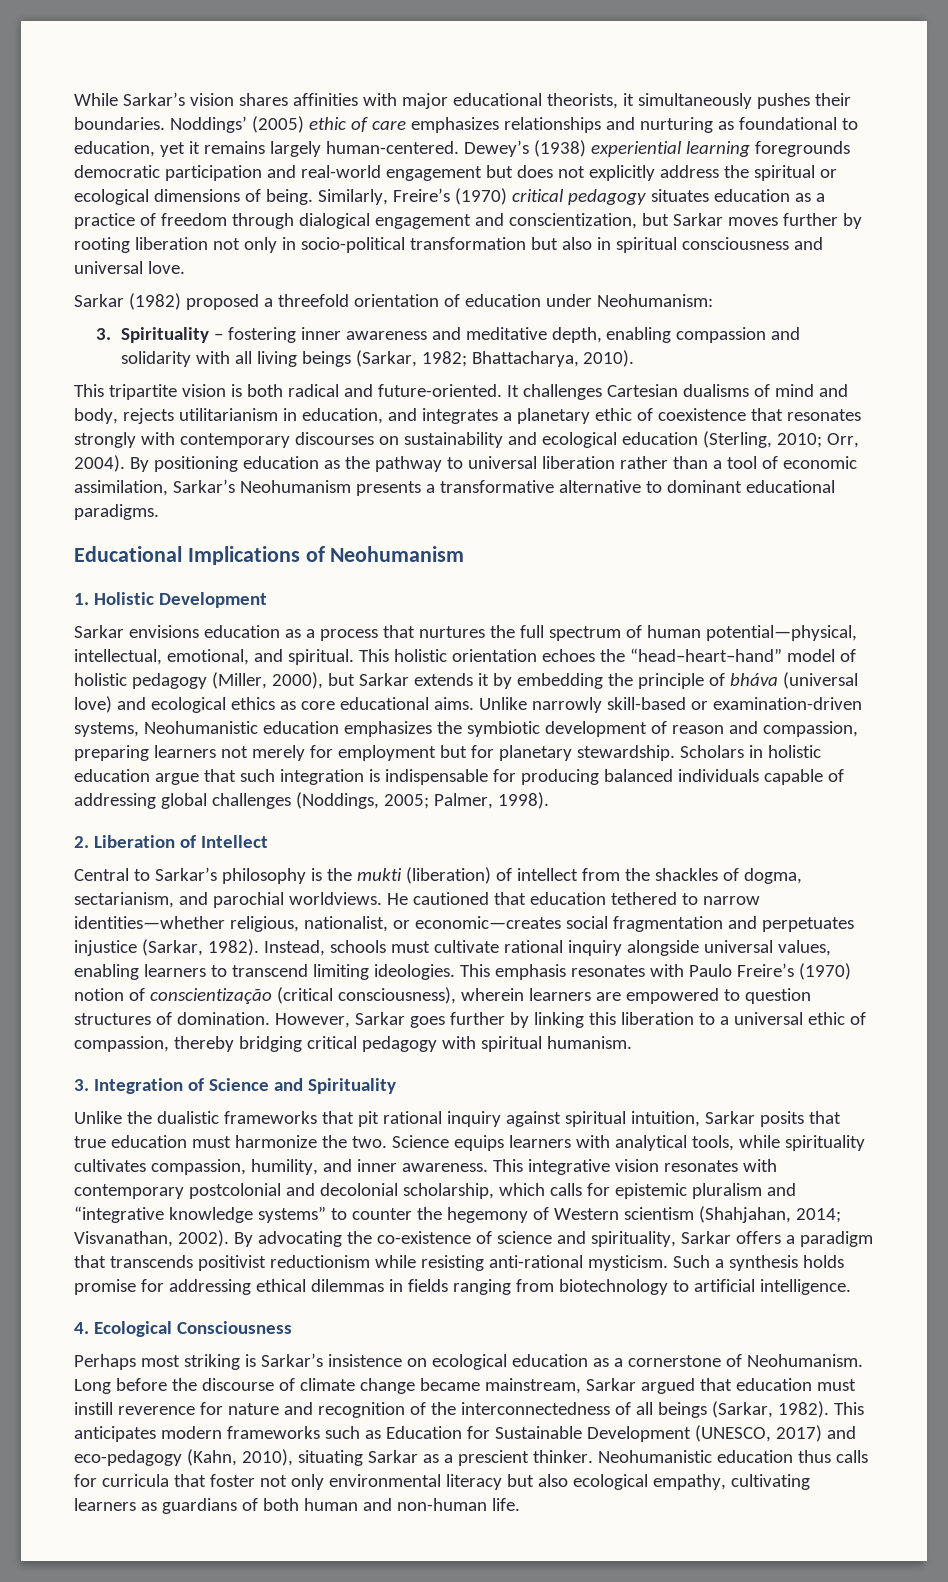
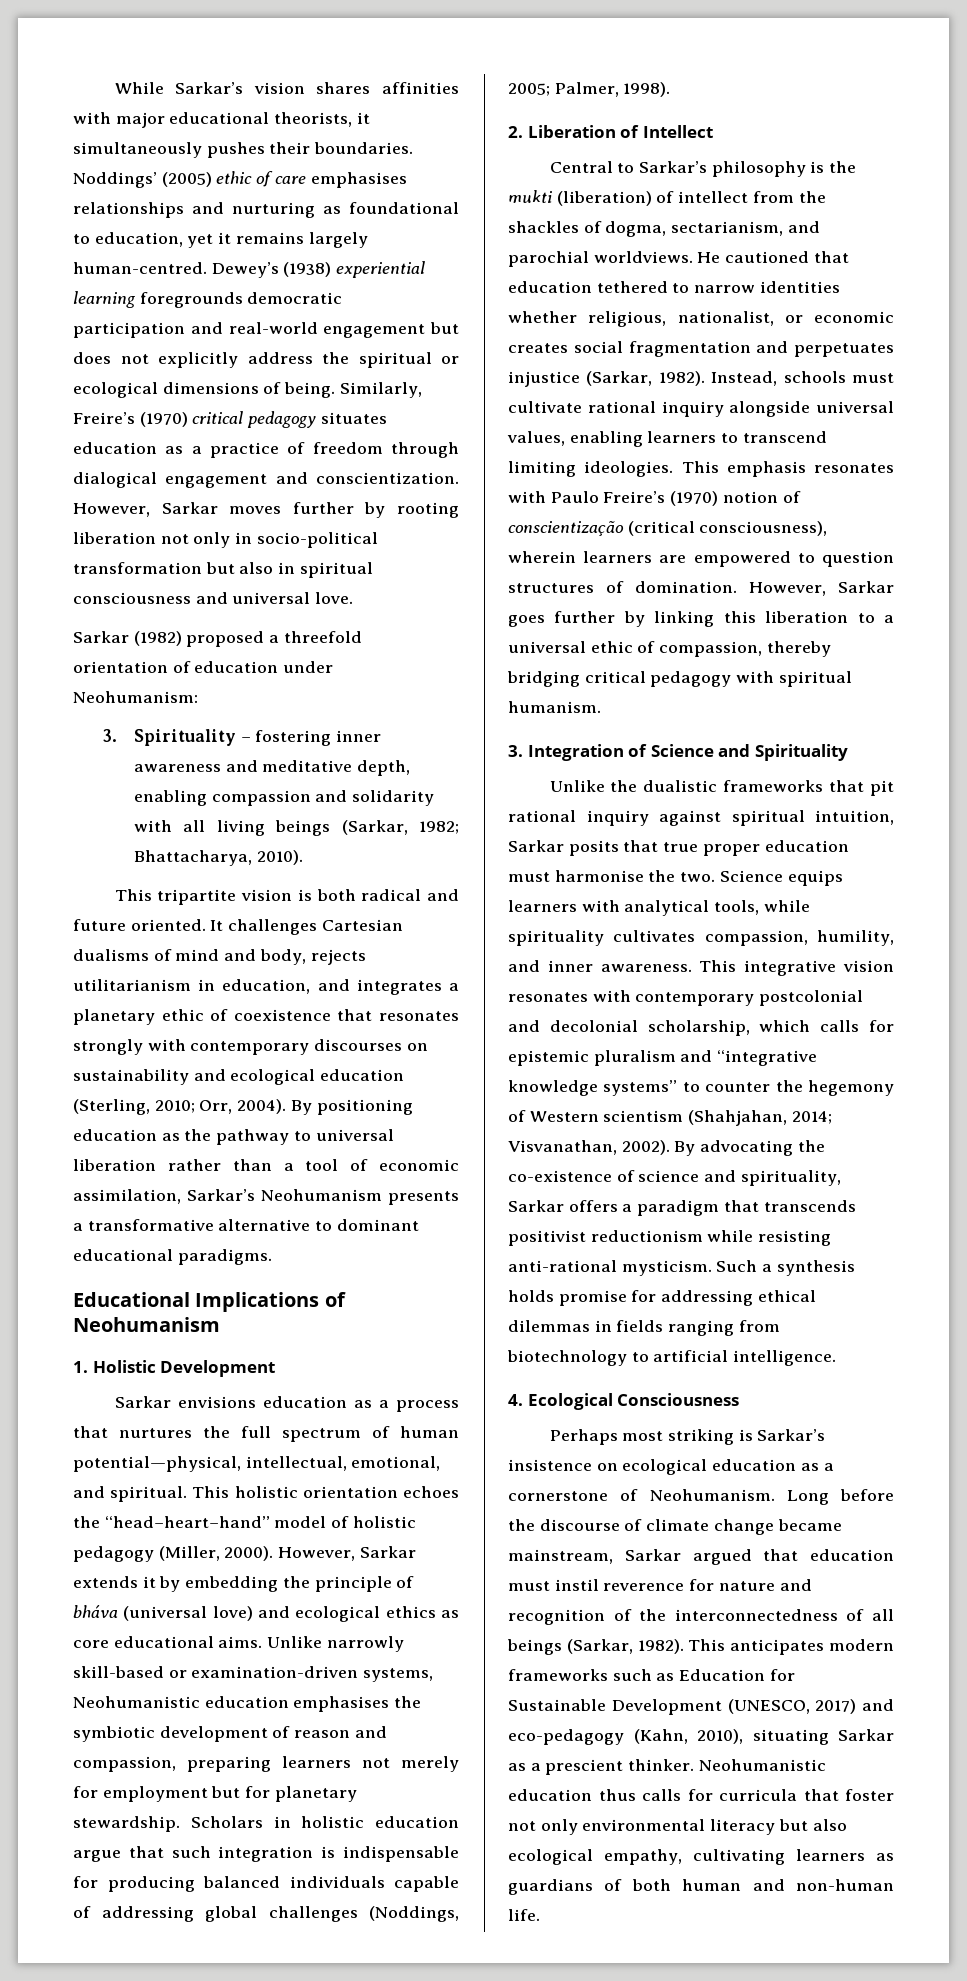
[410,117,499,133] emphasizes -> [310,172,407,188] emphasises
[325,141,459,154] human-centered. -> [73,262,207,274] human-centred.
[508,213,669,229] conscientization, but -> [316,472,459,484] [73,503,150,517] conscientization. However,
[377,384,502,397] future-oriented. -> [73,919,206,931] future oriented.
[271,672,355,689] 2000), but -> [224,1546,356,1561] 2000). However,
[343,721,432,737] emphasizes -> [293,1696,390,1712] emphasises
[74,916,225,929] identities—whether -> [759,281,840,293] [508,311,577,323] identities whether
[414,916,561,929] economic—creates -> [814,311,894,323] [508,343,568,353] economic creates
[110,1135,317,1148] education must harmonize -> [702,840,849,856] [508,870,644,882] proper education must harmonise
[74,1402,113,1415] instill -> [554,1579,599,1591] instil

